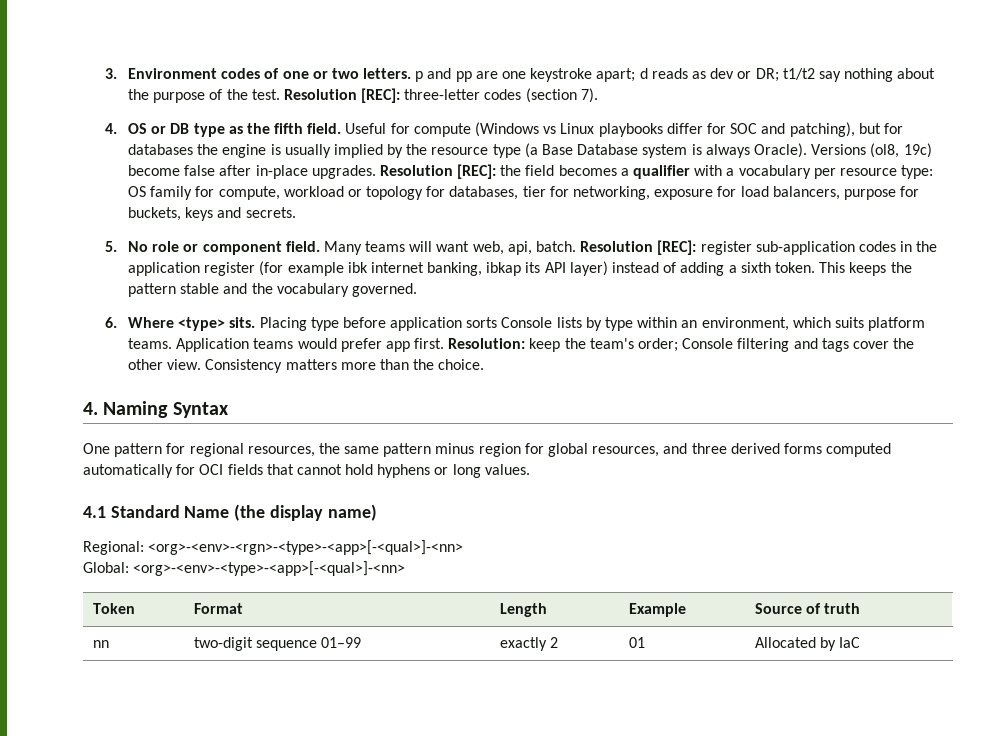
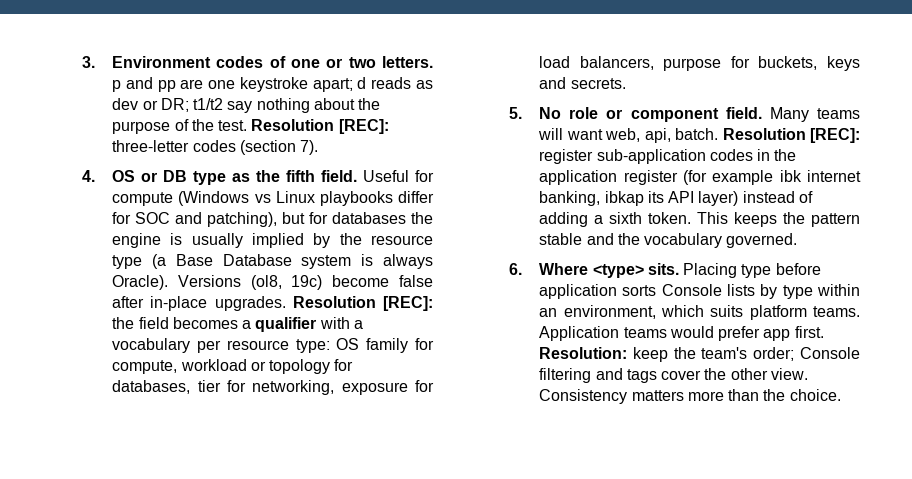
[83,401,229,418] [83,443,892,457] [83,464,530,478] [83,504,377,521] [83,540,464,555] [83,561,406,576] [93,603,136,614] [194,603,244,614] [500,603,548,617] [629,603,687,617] [755,603,861,614] [93,640,110,648] [194,637,362,651] [500,637,559,651] [629,637,646,648] [755,637,861,651] // 4. Naming Syntax // One pattern for regional resources, the same pattern minus region for global resources, and three derived forms computed automatically for OCI fields that cannot hold hyphens or long values. // 4.1 Standard Name (the display name) // Regional: <org>-<env>-<rgn>-<type>-<app>[-<qual>]-<nn> // Global: <org>-<env>-<type>-<app>[-<qual>]-<nn> // Token | Format | Length | Example | Source of truth // nn | two-digit sequence 01–99 | exactly 2 | 01 | Allocated by IaC -> (841, 395) none

